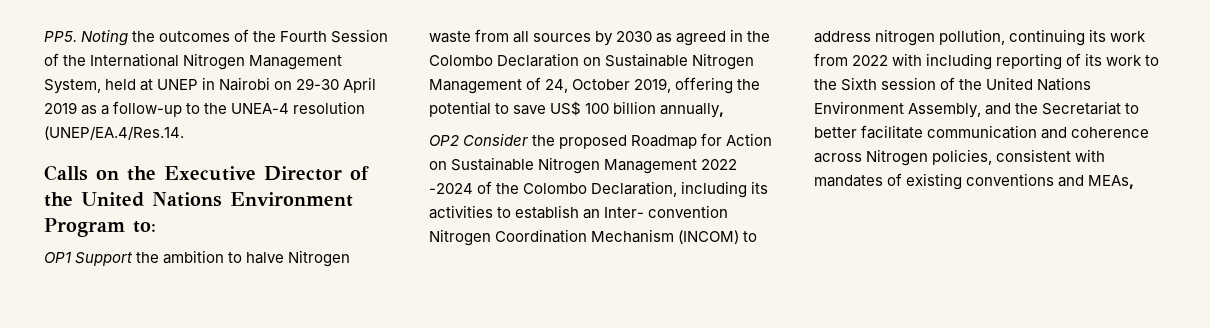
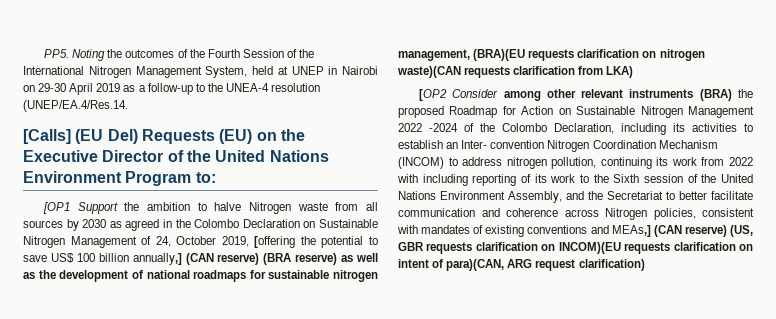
[44,165,88,181] Calls -> [23,129,253,144] [Calls] (EU Del) Requests (EU)
[44,252,71,263] OP1 -> [43,202,71,214] [OP1
[675,77,734,94] offering -> [254,236,296,248] [offering
[660,103,725,118] [429,133,529,146] annually, // OP2 Consider -> [132,253,378,265] [23,270,378,282] [398,49,705,61] [397,66,634,78] [419,89,732,101] annually,] (CAN reserve) (BRA reserve) as well as the development of national roadmaps for sustainable nitrogen management, (BRA)(EU requests clarification on nitrogen waste)(CAN requests clarification from LKA) // [OP2 Consider among other relevant instruments (BRA)
[1088,175,1135,189] MEAs, -> [611,225,753,237] [398,242,753,254] [398,259,645,271] MEAs,] (CAN reserve) (US, GBR requests clarification on INCOM)(EU requests clarification on intent of para)(CAN, ARG request clarification)

